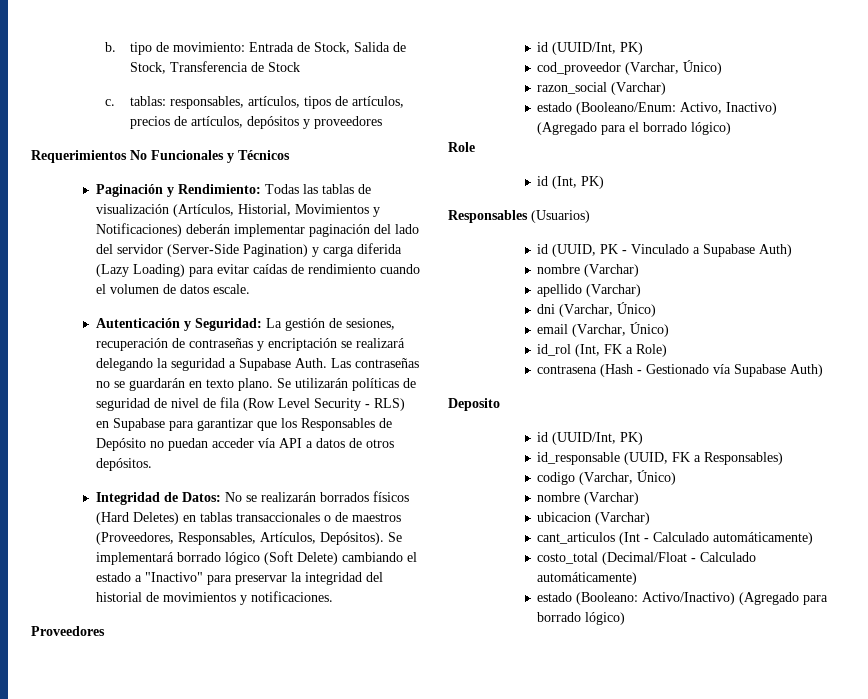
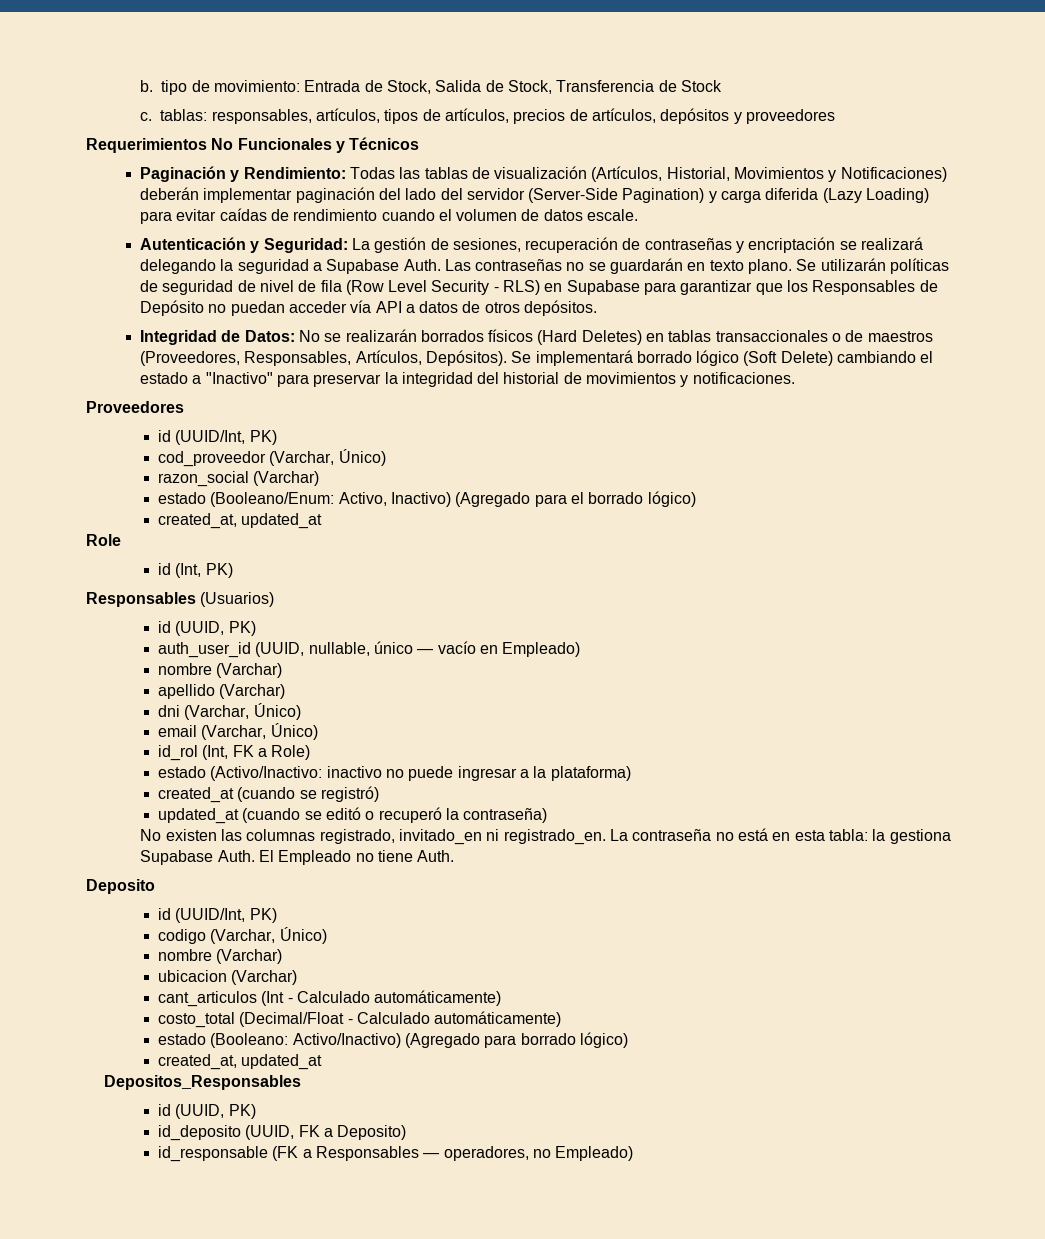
(732, 128) none -> [158,513,323,529] // created_at, updated_at
[600,244,793,257] PK - Vinculado a Supabase Auth) -> [228,621,256,636] [158,641,581,658] PK) // auth_user_id (UUID, nullable, único — vacío en Empleado)
[537,364,824,377] contrasena (Hash - Gestionado vía Supabase Auth) -> [158,766,631,781] [158,786,380,803] [158,807,548,824] [140,828,951,845] [140,850,455,865] estado (Activo/Inactivo: inactivo no puede ingresar a la plataforma) // created_at (cuando se registró) // updated_at (cuando se editó o recuperó la contraseña) // No existen las columnas registrado, invitado_en ni registrado_en. La contraseña no está en esta tabla: la gestiona Supabase Auth. El Empleado no tiene Auth.
[537,452,784,465] // id_responsable (UUID, FK a Responsables) -> (277, 915) none
(626, 618) none -> [158,1054,323,1070] [104,1075,302,1090] [158,1104,256,1119] [158,1125,407,1141] [158,1146,634,1162] // created_at, updated_at // Depositos_Responsables // id (UUID, PK) // id_deposito (UUID, FK a Deposito) // id_responsable (FK a Responsables — operadores, no Empleado)

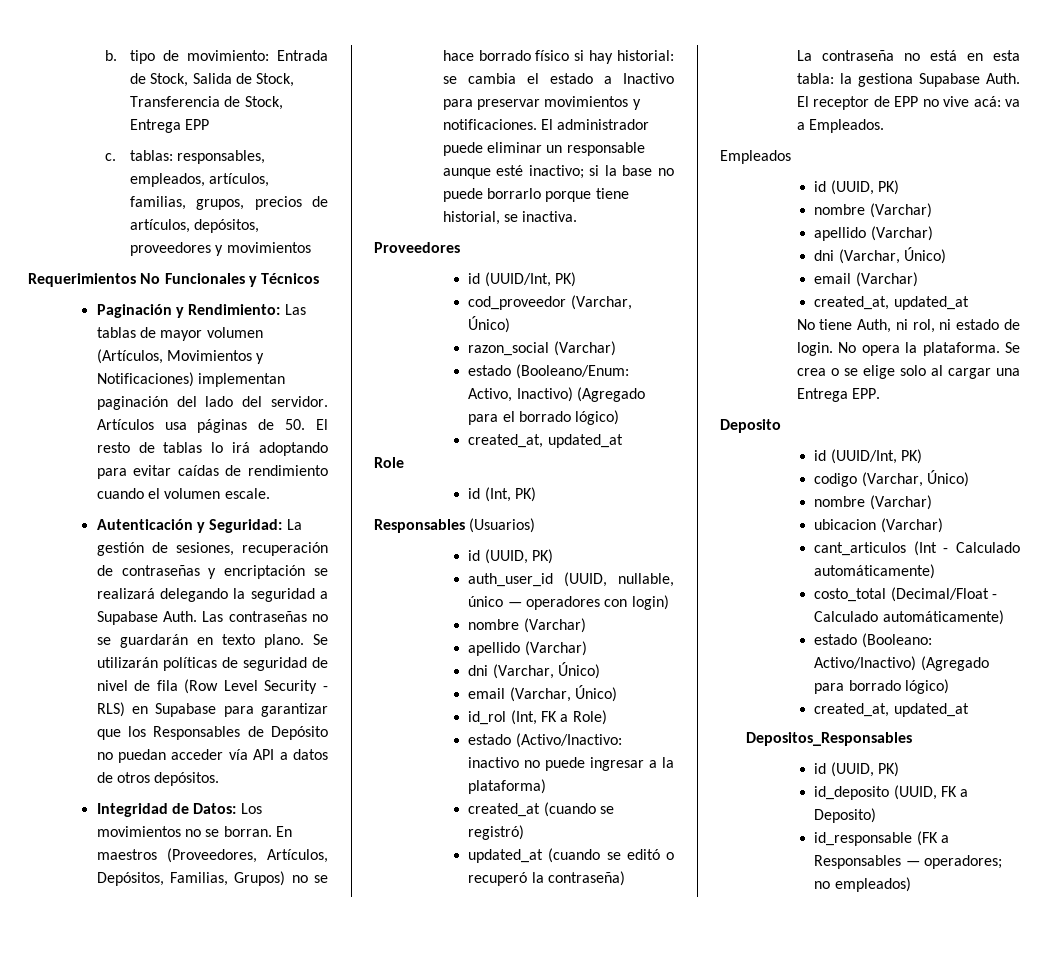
[681,80,723,92] Stock -> [244,96,283,110] [130,119,210,133] Stock, Entrega EPP
[316,108,836,124] artículos, tipos de artículos, precios de artículos, depósitos y proveedores -> [130,173,270,187] [130,196,328,210] [130,219,260,233] [130,242,311,256] empleados, artículos, familias, grupos, precios de artículos, depósitos, proveedores y movimientos
[349,166,730,182] Todas las tablas de visualización (Artículos, Historial, -> [284,304,306,315] [96,327,263,341] [96,349,163,364] Las tablas de mayor volumen (Artículos,
[139,187,293,203] deberán implementar -> [198,373,286,387] implementan
[466,188,930,203] servidor (Server-Side Pagination) y carga diferida (Lazy Loading) -> [270,396,328,407] [96,419,328,433] [96,442,328,456] servidor. Artículos usa páginas de 50. El resto de tablas lo irá adoptando
[521,209,583,221] de datos -> (221, 493) none
[298,329,933,345] [139,350,917,366] No se realizarán borrados físicos (Hard Deletes) en tablas transaccionales o de maestros (Proveedores, Responsables, Artículos, Depósitos). Se implementará borrado lógico (Soft Delete) cambiando -> [240,803,262,814] [96,826,292,837] [96,848,328,863] [96,871,328,886] [442,50,674,64] [442,73,516,84] Los movimientos no se borran. En maestros (Proveedores, Artículos, Depósitos, Familias, Grupos) no se hace borrado físico si hay historial: se cambia
[205,372,273,384] "Inactivo" -> [623,73,674,84] Inactivo
[384,372,795,387] la integridad del historial de movimientos y notificaciones. -> [544,96,641,110] [442,119,650,130] [442,142,645,156] [442,165,674,179] [442,188,629,202] [442,211,578,225] movimientos y notificaciones. El administrador puede eliminar un responsable aunque esté inactivo; si la base no puede borrarlo porque tiene historial, se inactiva.
[437,641,581,657] vacío en Empleado) -> [525,595,669,610] operadores con login)
[140,829,606,845] No existen las columnas registrado, invitado_en ni registrado_en. -> (625, 878) none
[278,850,455,865] Empleado no tiene Auth. -> [813,96,1020,110] [796,119,884,133] [720,150,791,164] [814,180,899,195] [814,203,932,218] [814,226,933,241] [814,247,946,264] [814,272,918,287] [814,296,969,310] [796,319,1020,333] [796,342,1020,356] [796,365,1020,379] [796,388,880,402] receptor de EPP no vive acá: va a Empleados. // Empleados // id (UUID, PK) // nombre (Varchar) // apellido (Varchar) // dni (Varchar, Único) // email (Varchar) // created_at, updated_at // No tiene Auth, ni rol, ni estado de login. No opera la plataforma. Se crea o se elige solo al cargar una Entrega EPP.
[443,1146,634,1161] operadores, no Empleado) -> [923,855,1002,869] [814,877,911,892] operadores; no empleados)

